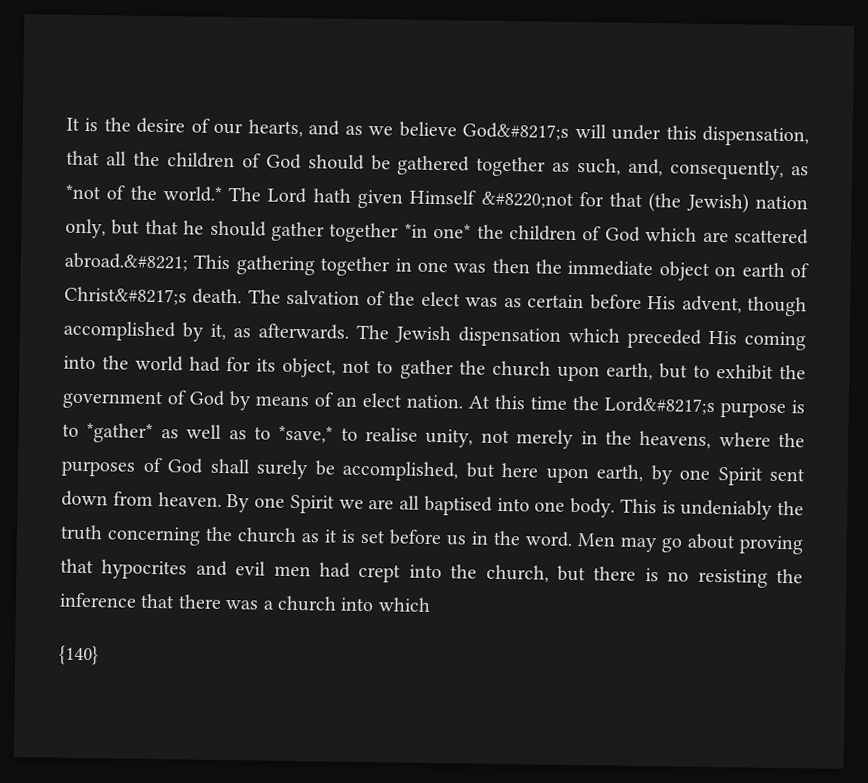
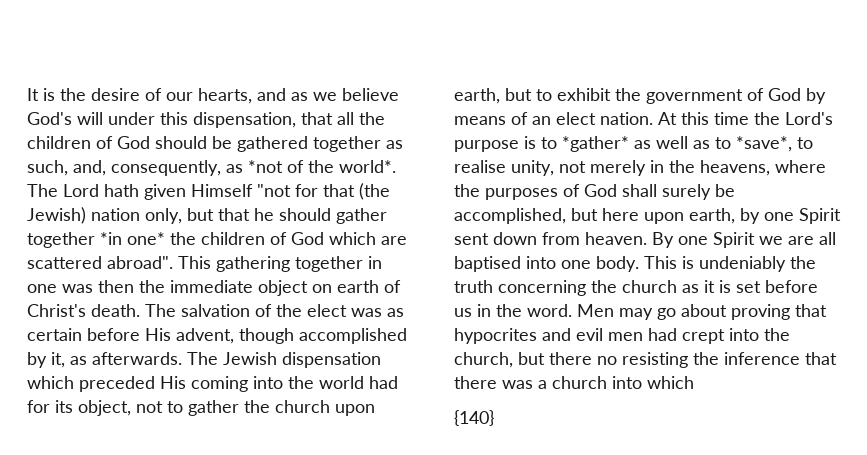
[462,122,570,141] God&#8217;s -> [27,112,72,125] God's
[162,186,222,202] world.* -> [339,160,396,173] world*.
[480,191,574,209] &#8220;not -> [257,184,291,197] "not
[64,252,188,272] abroad.&#8221; -> [107,256,173,269] abroad".
[64,286,187,306] Christ&#8217;s -> [27,304,86,317] Christ's
[604,396,715,416] Lord&#8217;s -> [785,112,833,125] Lord's
[278,425,334,444] *save,* -> [736,136,792,152] *save*,
[644,568,659,582] is -> (592, 358) none

